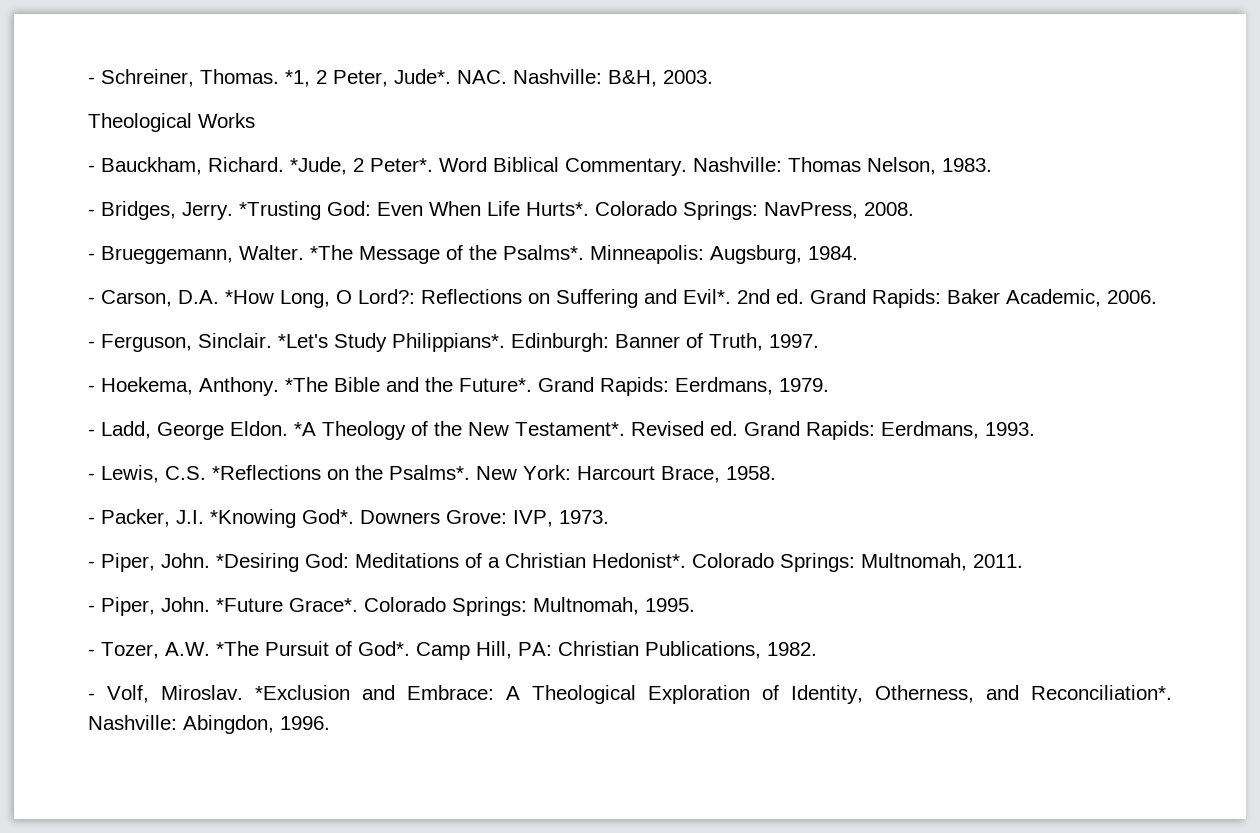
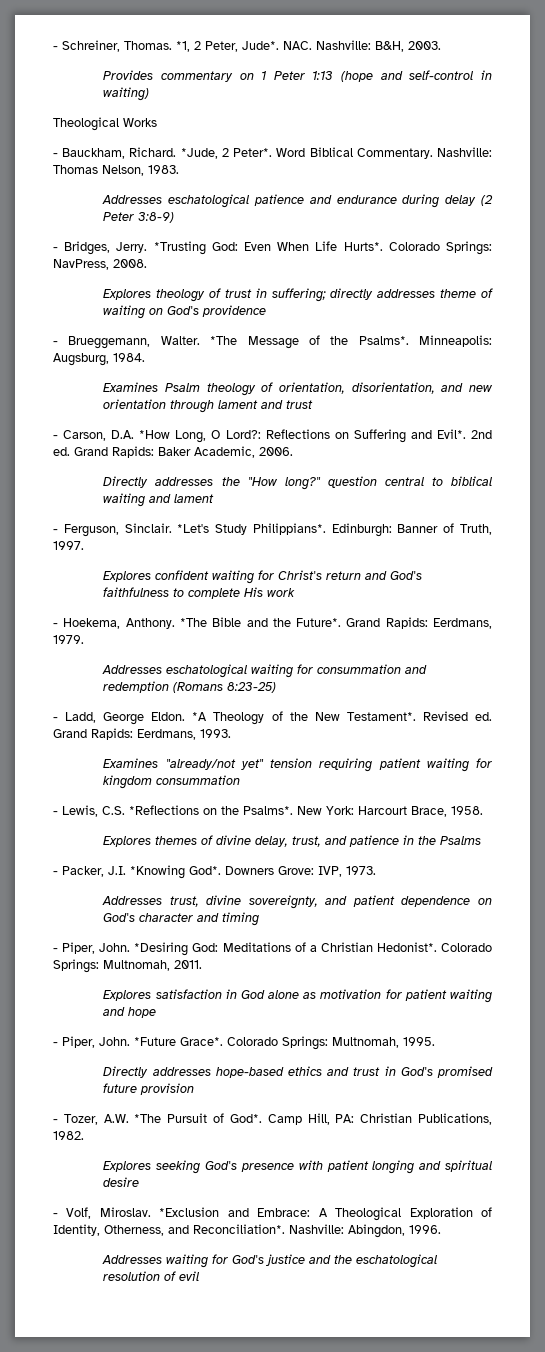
(713, 77) none -> [103,70,493,82] [103,87,150,101] // Provides commentary on 1 Peter 1:13 (hope and self-control in waiting)
(992, 165) none -> [102,194,493,208] [103,212,175,223] // Addresses eschatological patience and endurance during delay (2 Peter 3:8-9)
(914, 209) none -> [103,288,494,302] [103,305,267,319] // Explores theology of trust in suffering; directly addresses theme of waiting on God's providence
(858, 253) none -> [103,382,493,396] [103,399,314,413] // Examines Psalm theology of orientation, disorientation, and new orientation through lament and trust
(1157, 297) none -> [103,476,493,490] [103,493,215,507] // Directly addresses the "How long?" question central to biblical waiting and lament
(819, 341) none -> [103,570,423,584] [103,587,296,599] // Explores confident waiting for Christ's return and God's faithfulness to complete His work
(829, 385) none -> [102,664,428,678] [103,681,277,693] // Addresses eschatological waiting for consummation and redemption (Romans 8:23-25)
(1035, 429) none -> [103,758,492,772] [103,775,241,789] // Examines "already/not yet" tension requiring patient waiting for kingdom consummation
(776, 473) none -> [103,835,482,847] // Explores themes of divine delay, trust, and patience in the Psalms
(609, 517) none -> [102,895,492,909] [103,912,260,926] // Addresses trust, divine sovereignty, and patient dependence on God's character and timing
(1023, 561) none -> [103,989,492,1003] [103,1007,157,1018] // Explores satisfaction in God alone as motivation for patient waiting and hope
(695, 605) none -> [103,1066,493,1078] [103,1083,195,1095] // Directly addresses hope-based ethics and trust in God's promised future provision
(817, 649) none -> [103,1160,493,1174] [103,1177,140,1187] // Explores seeking God's presence with patient longing and spiritual desire
(330, 723) none -> [102,1254,439,1268] [103,1271,201,1281] // Addresses waiting for God's justice and the eschatological resolution of evil

